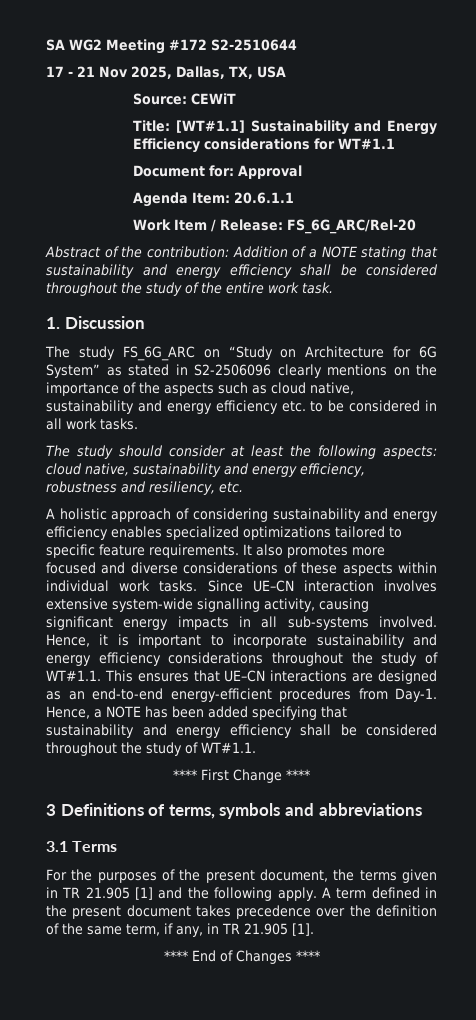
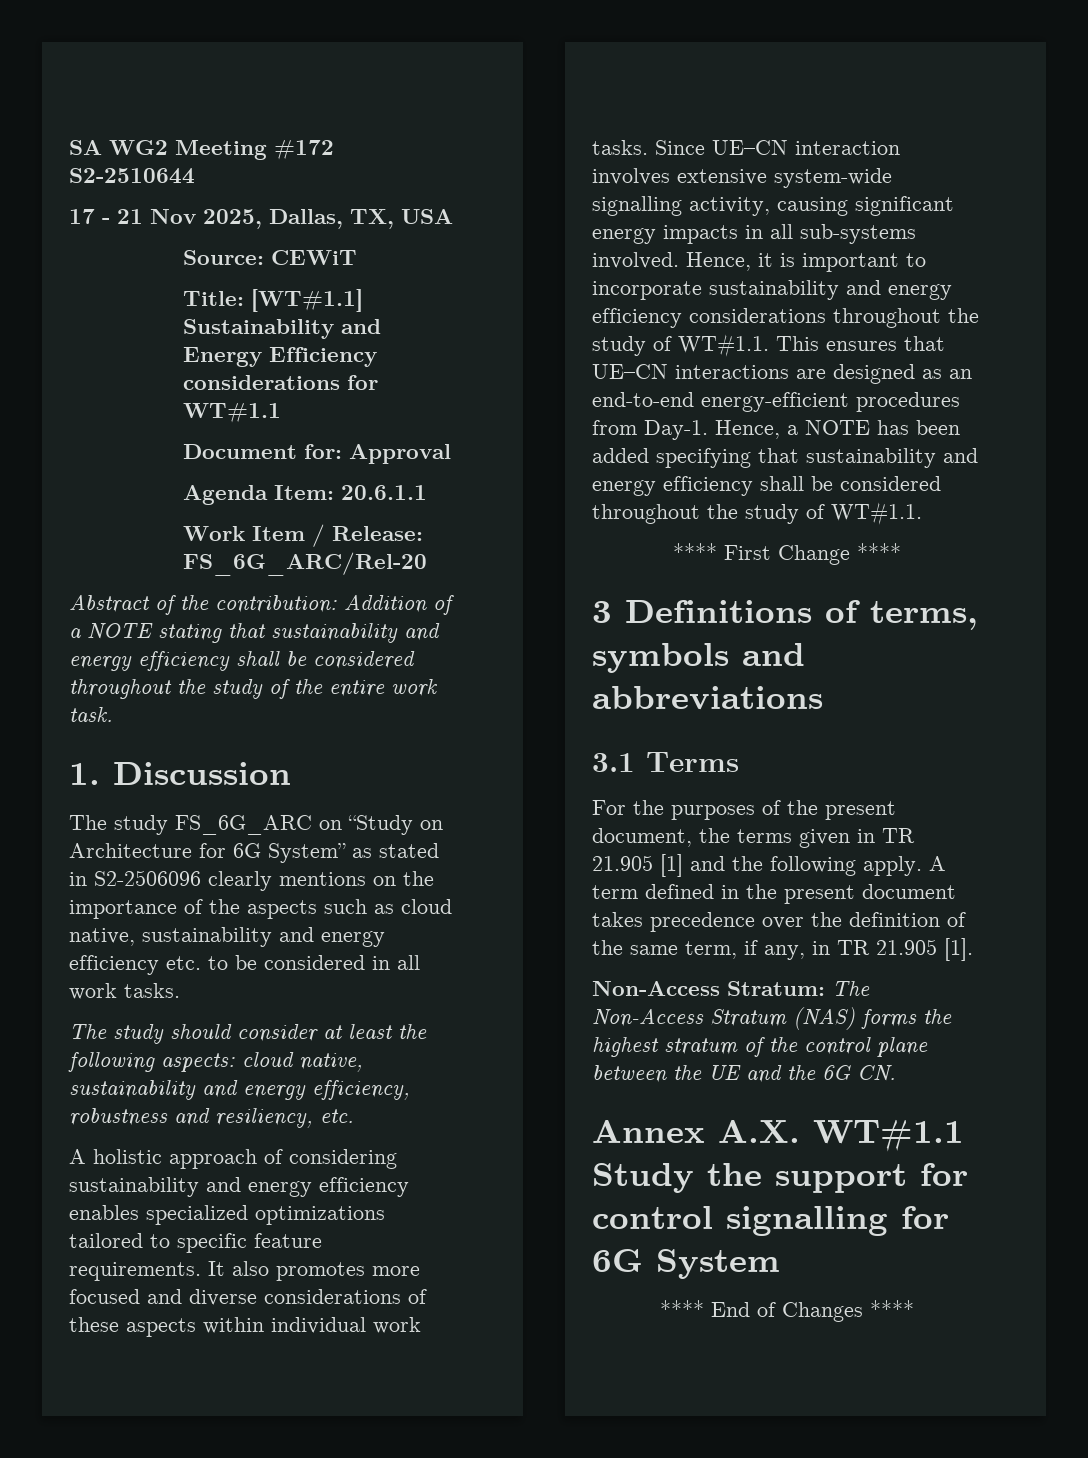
(314, 929) none -> [592,981,870,996] [592,1007,952,1030] [592,1037,928,1057] [592,1065,896,1083] [592,1119,964,1152] [592,1163,968,1193] [592,1206,949,1236] [592,1249,780,1279] // Non-Access Stratum: The Non-Access Stratum (NAS) forms the highest stratum of the control plane between the UE and the 6G CN. // Annex A.X. WT#1.1 Study the support for control signalling for 6G System

